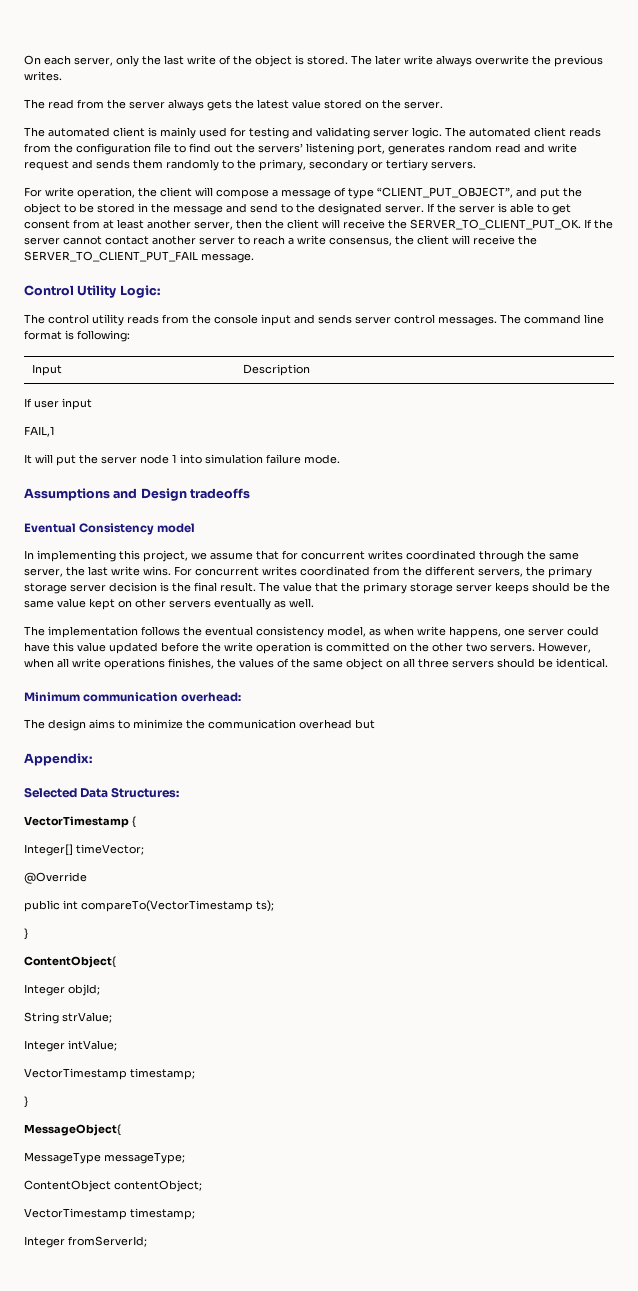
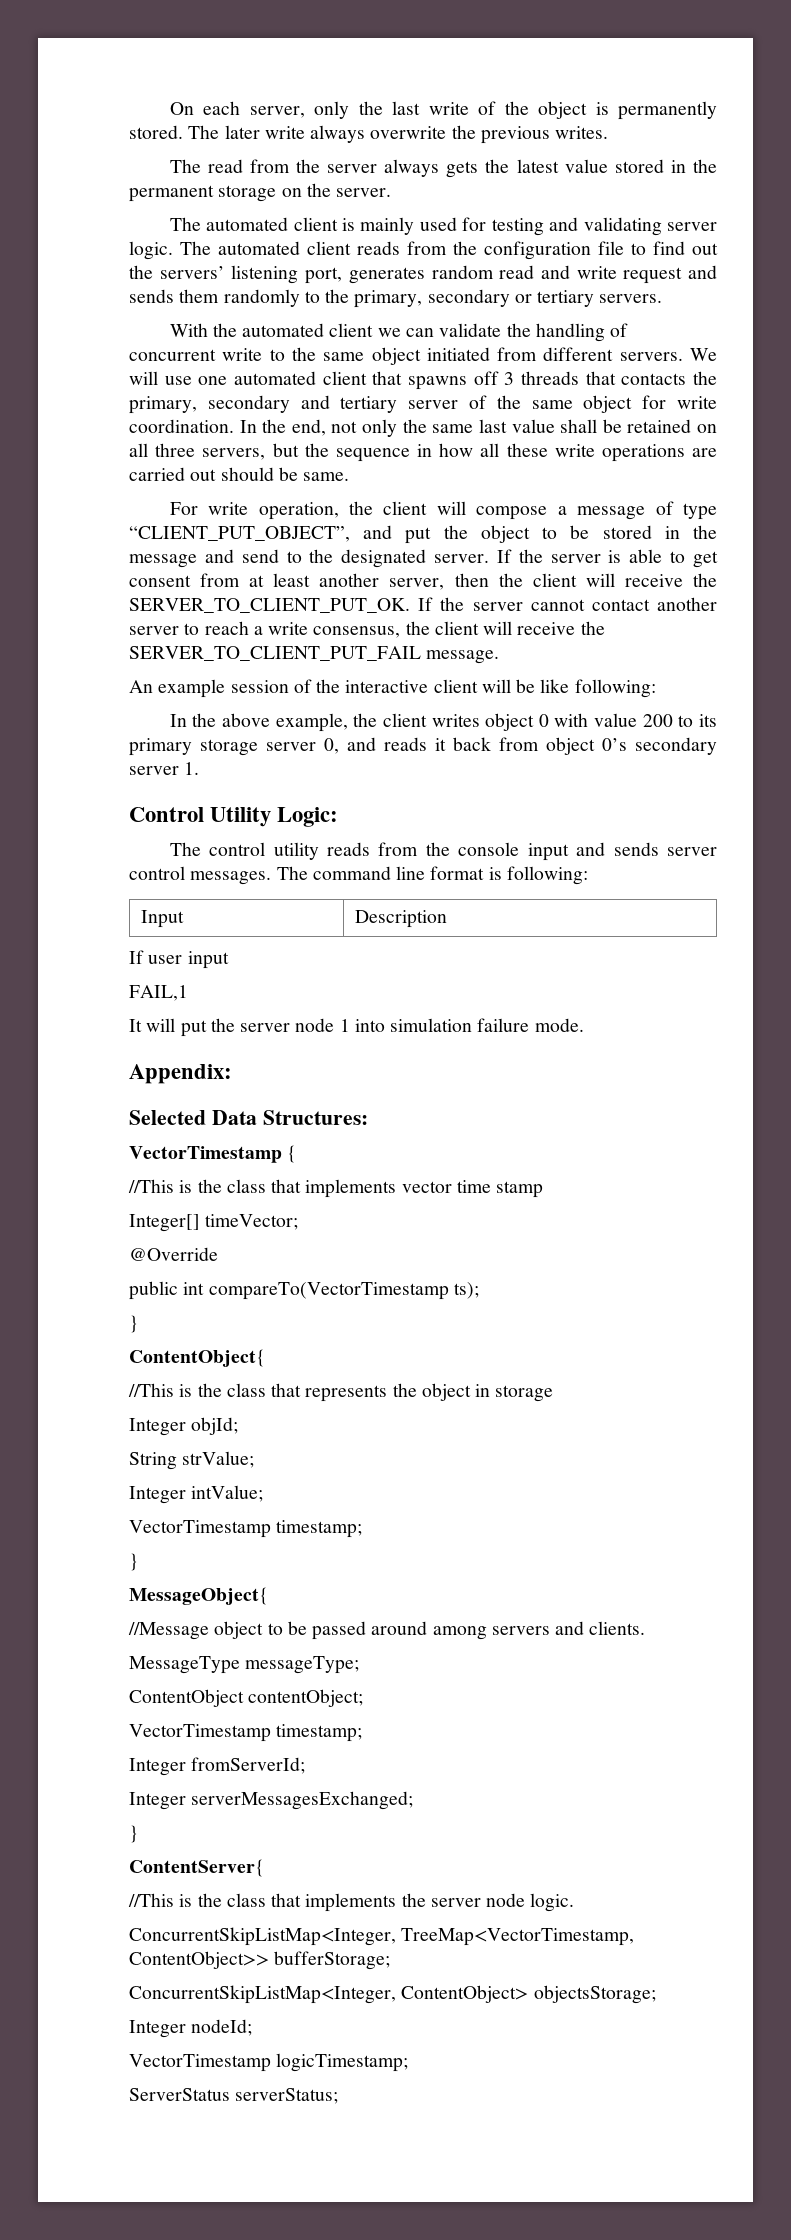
(304, 60) none -> [618,101,717,120] permanently
(362, 104) none -> [670,159,717,173] [129,185,277,202] in the permanent storage
(476, 165) none -> [169,323,629,342] [129,347,717,365] [129,371,718,390] [129,395,717,414] [129,419,717,437] [129,443,717,462] [129,467,350,481] // With the automated client we can validate the handling of concurrent write to the same object initiated from different servers. We will use one automated client that spawns off 3 threads that contacts the primary, secondary and tertiary server of the same object for write coordination. In the end, not only the same last value shall be retained on all three servers, but the sequence in how all these write operations are carried out should be same.
(254, 258) none -> [129,679,656,698] [169,713,718,732] [129,737,717,756] [129,762,200,775] // An example session of the interactive client will be like following: // In the above example, the client writes object 0 with value 200 to its primary storage server 0, and reads it back from object 0’s secondary server 1.
[24,488,251,501] [24,523,196,535] [24,550,579,562] [24,566,592,578] [24,582,610,594] [24,598,314,610] [24,626,599,638] [24,642,591,654] [24,658,608,670] [24,692,242,702] [24,719,375,731] // Assumptions and Design tradeoffs // Eventual Consistency model // In implementing this project, we assume that for concurrent writes coordinated through the same server, the last write wins. For concurrent writes coordinated from the different servers, the primary storage server decision is the final result. The value that the primary storage server keeps should be the same value kept on other servers eventually as well. // The implementation follows the eventual consistency model, as when write happens, one server could have this value updated before the write operation is committed on the other two servers. However, when all write operations finishes, the values of the same object on all three servers should be identical. // Minimum communication overhead: // The design aims to minimize the communication overhead but -> (584, 1025) none
(136, 822) none -> [128,1179,544,1198] // //This is the class that implements vector time stamp
(116, 962) none -> [128,1383,554,1402] // //This is the class that represents the object in storage
(121, 1130) none -> [128,1621,646,1640] // //Message object to be passed around among servers and clients.
(147, 1241) none -> [129,1791,414,1810] [129,1825,138,1843] [129,1859,264,1877] [128,1893,575,1912] [129,1927,635,1946] [129,1951,391,1970] [129,1985,656,2004] [129,2019,253,2038] [129,2053,409,2072] [129,2088,339,2104] // Integer serverMessagesExchanged; // } // ContentServer{ // //This is the class that implements the server node logic. // ConcurrentSkipListMap<Integer, TreeMap<VectorTimestamp, ContentObject>> bufferStorage; // ConcurrentSkipListMap<Integer, ContentObject> objectsStorage; // Integer nodeId; // VectorTimestamp logicTimestamp; // ServerStatus serverStatus;

